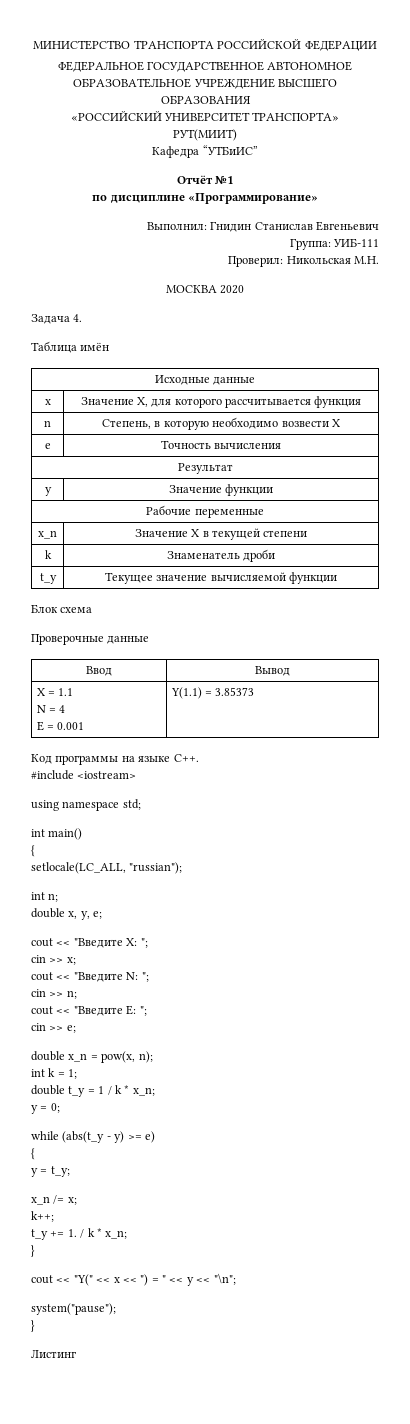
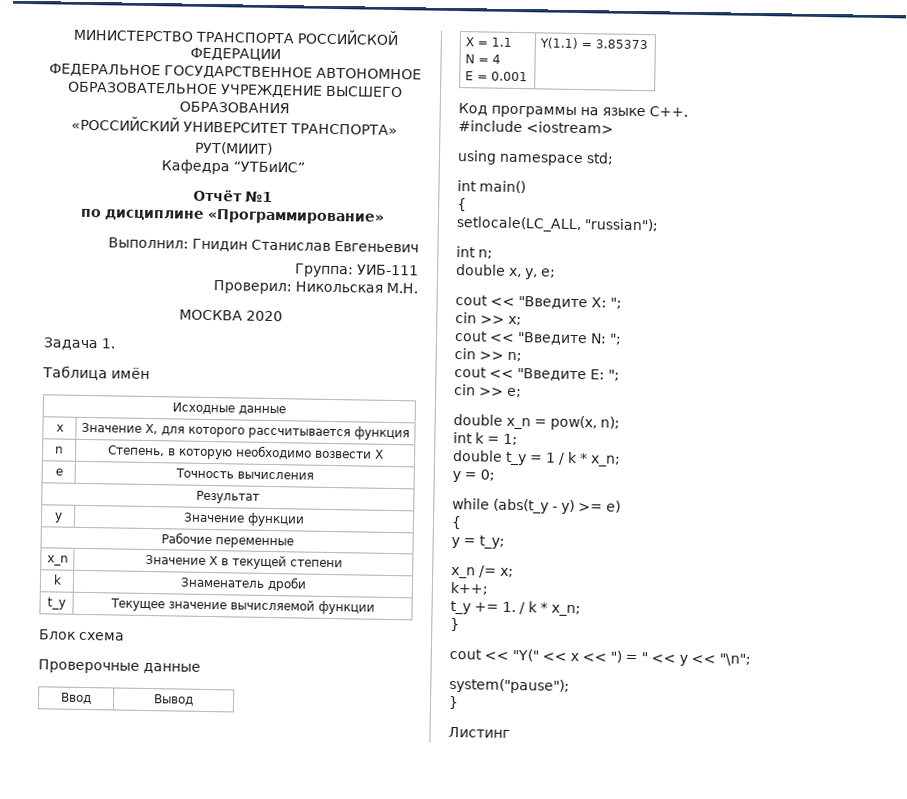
[73,314,83,322] 4. -> [101,338,115,349] 1.

